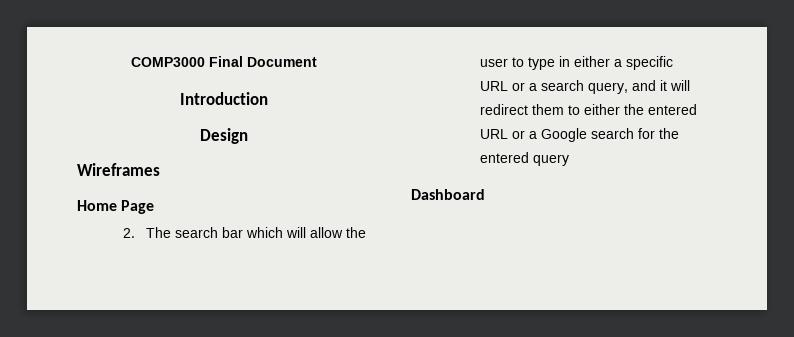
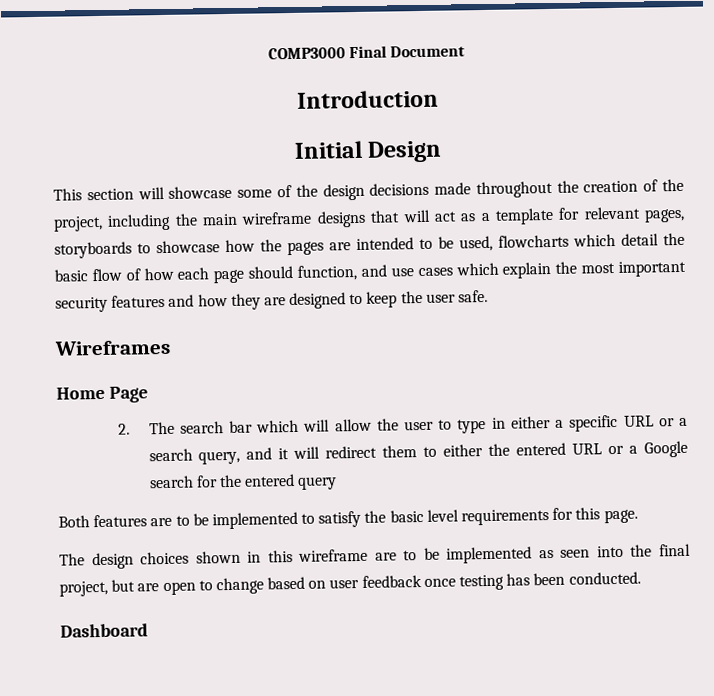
(268, 98) none -> [293,140,363,159] Initial
(248, 136) none -> [53,178,685,201] [53,206,685,232] [54,232,685,259] [54,260,686,284] [55,289,489,313] // This section will showcase some of the design decisions made throughout the creation of the project, including the main wireframe designs that will act as a template for relevant pages, storyboards to showcase how the pages are intended to be used, flowcharts which detail the basic flow of how each page should function, and use cases which explain the most important security features and how they are designed to keep the user safe.
(570, 160) none -> [58,507,638,530] [59,543,691,570] [59,571,641,597] // Both features are to be implemented to satisfy the basic level requirements for this page. // The design choices shown in this wireframe are to be implemented as seen into the final project, but are open to change based on user feedback once testing has been conducted.

